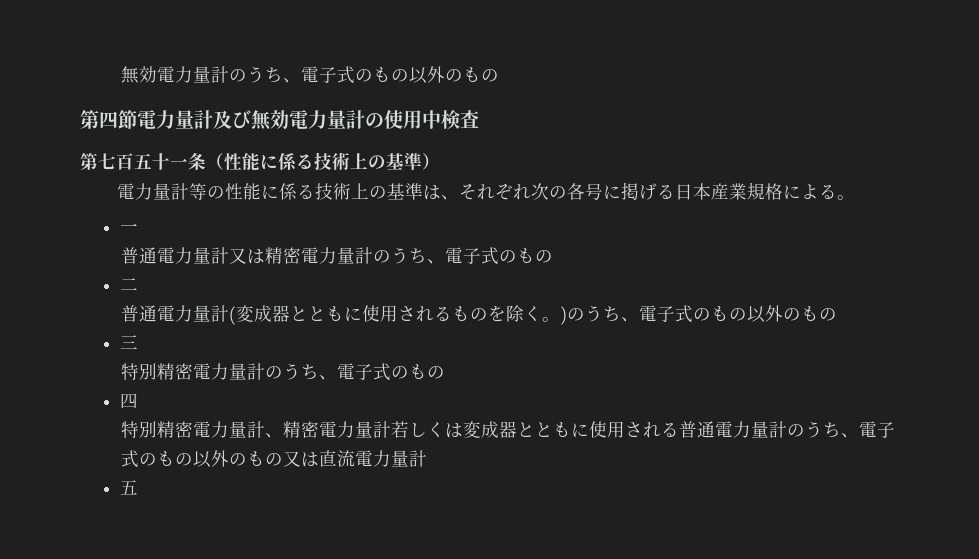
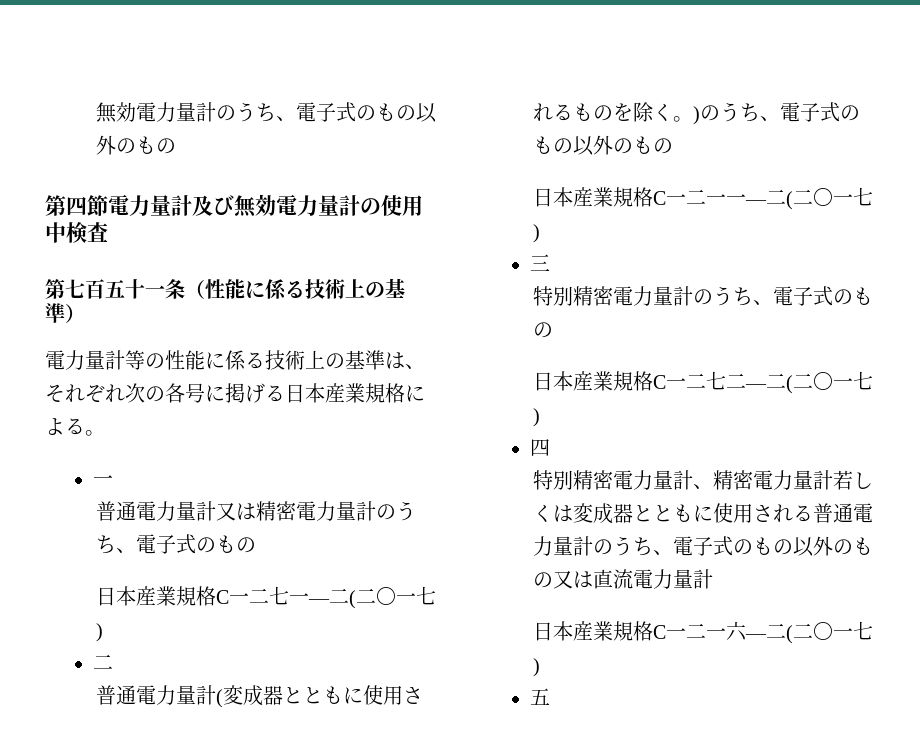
(554, 256) none -> [96,586,437,609] [96,623,104,642] // 日本産業規格C一二七一―二(二〇一七)
(838, 314) none -> [533,187,874,210] [533,224,541,243] // 日本産業規格C一二一一―二(二〇一七)
(446, 372) none -> [533,371,874,394] [533,408,541,427] // 日本産業規格C一二七二―二(二〇一七)
(428, 458) none -> [533,621,874,644] [533,658,541,677] // 日本産業規格C一二一六―二(二〇一七)

